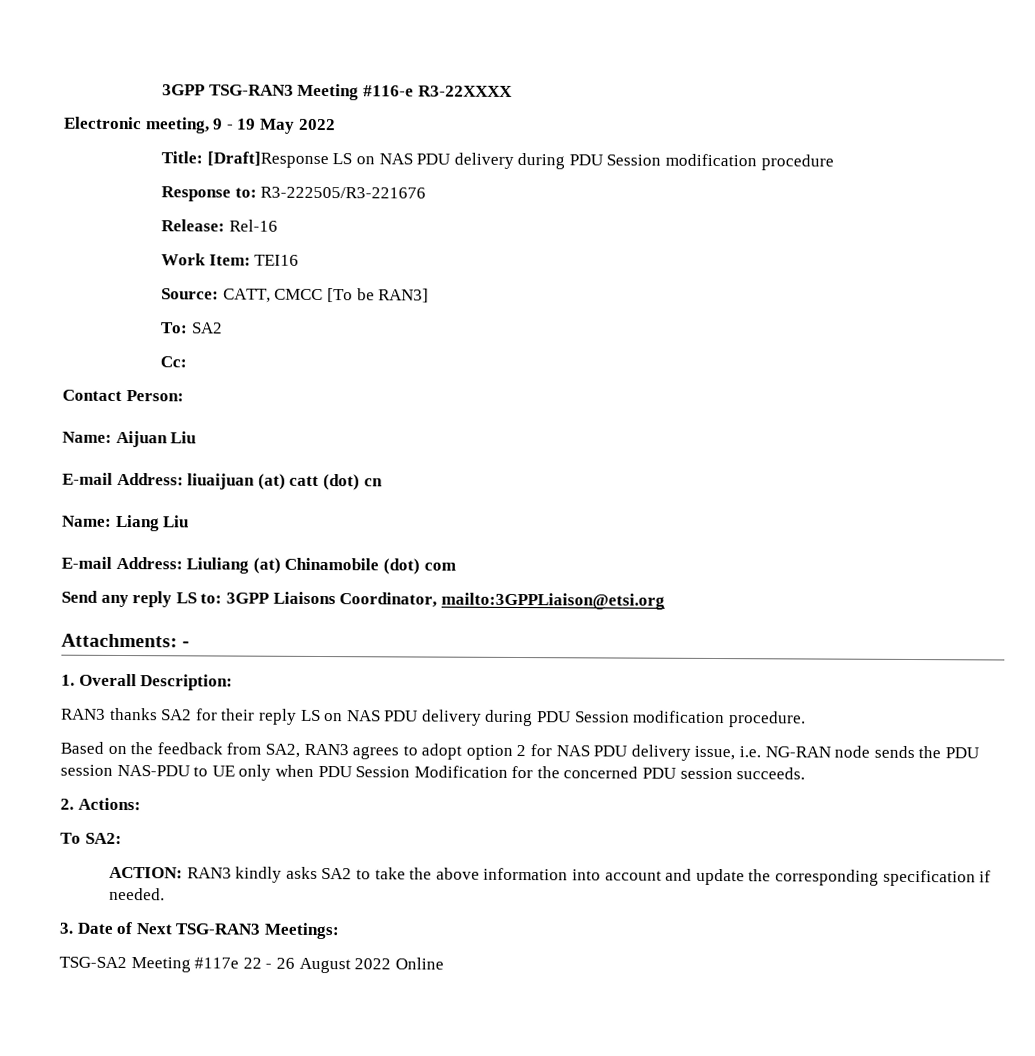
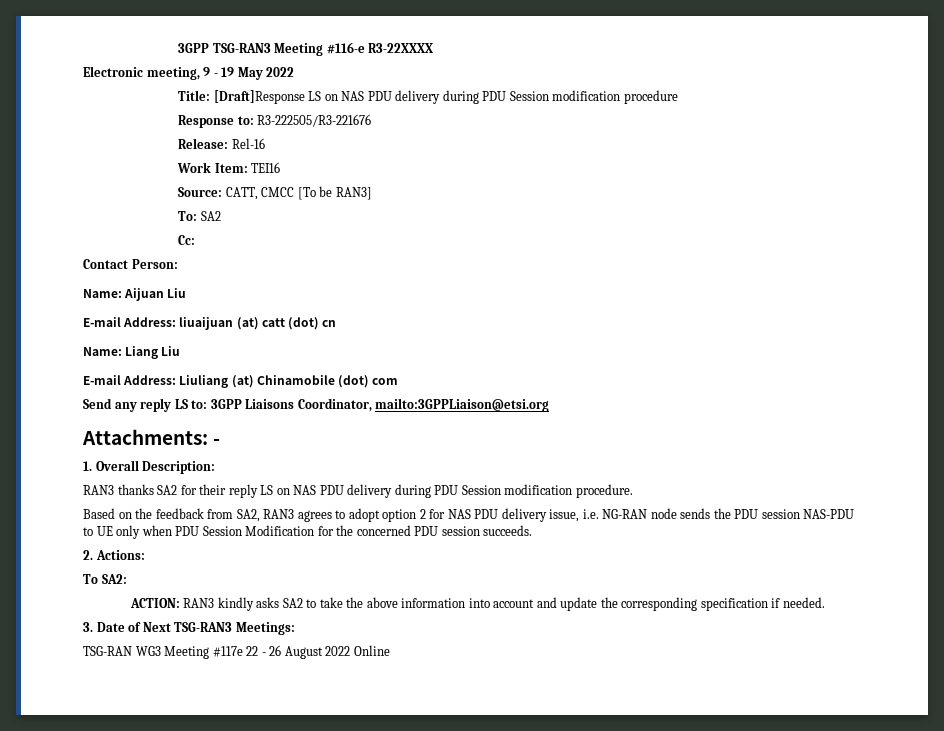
[59,956,127,969] TSG-SA2 -> [83,646,161,656] TSG-RAN WG3

